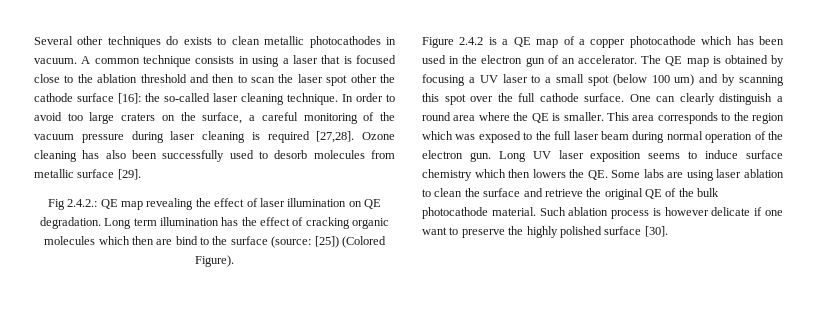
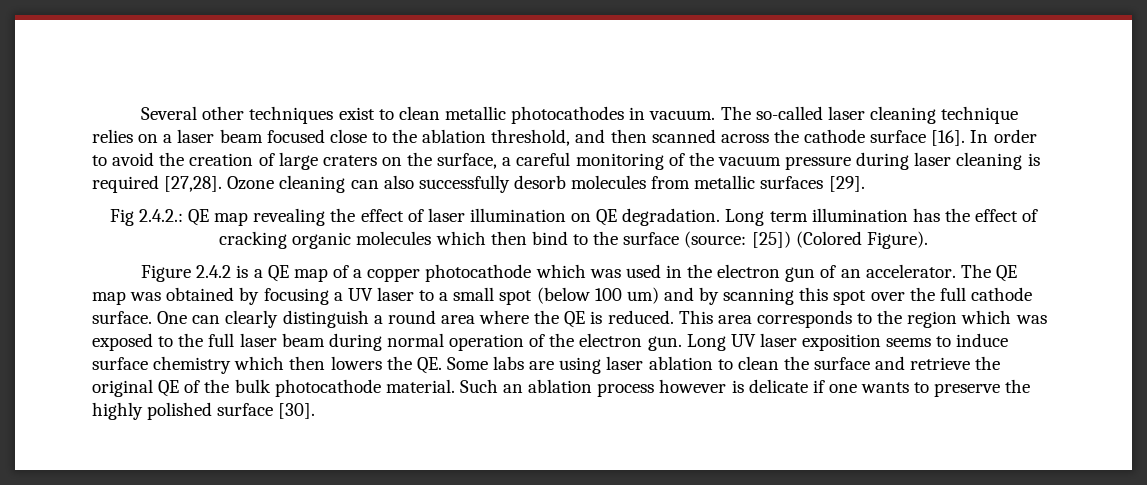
[166,36,212,45] do exists -> [338,107,375,120] exist
[81,55,352,67] A common technique consists in using a laser that is -> [720,106,1019,124] [92,129,263,143] The so-called laser cleaning technique relies on a laser beam
[140,74,187,83] threshold -> [491,129,571,146] threshold,
[237,74,395,86] [34,93,338,105] to scan the laser spot other the cathode surface [16]: the so-called laser cleaning technique. -> [651,129,966,146] scanned across the cathode surface [16].
[67,113,83,121] too -> [159,152,275,166] the creation of
[82,150,268,162] has also been successfully used to -> [350,175,510,193] can also successfully
[77,169,115,178] surface -> [760,176,824,189] surfaces
[156,239,173,245] are -> (527, 238) none
[736,36,784,45] has been -> [589,269,621,278] was
[712,56,721,64] is -> [130,292,162,301] was
[563,112,604,121] smaller. -> [607,310,674,324] reduced.
(566, 211) none -> [503,384,524,393] an
[652,207,709,216] is however -> [659,379,744,393] however is
[422,227,447,235] want -> [861,382,910,393] wants

